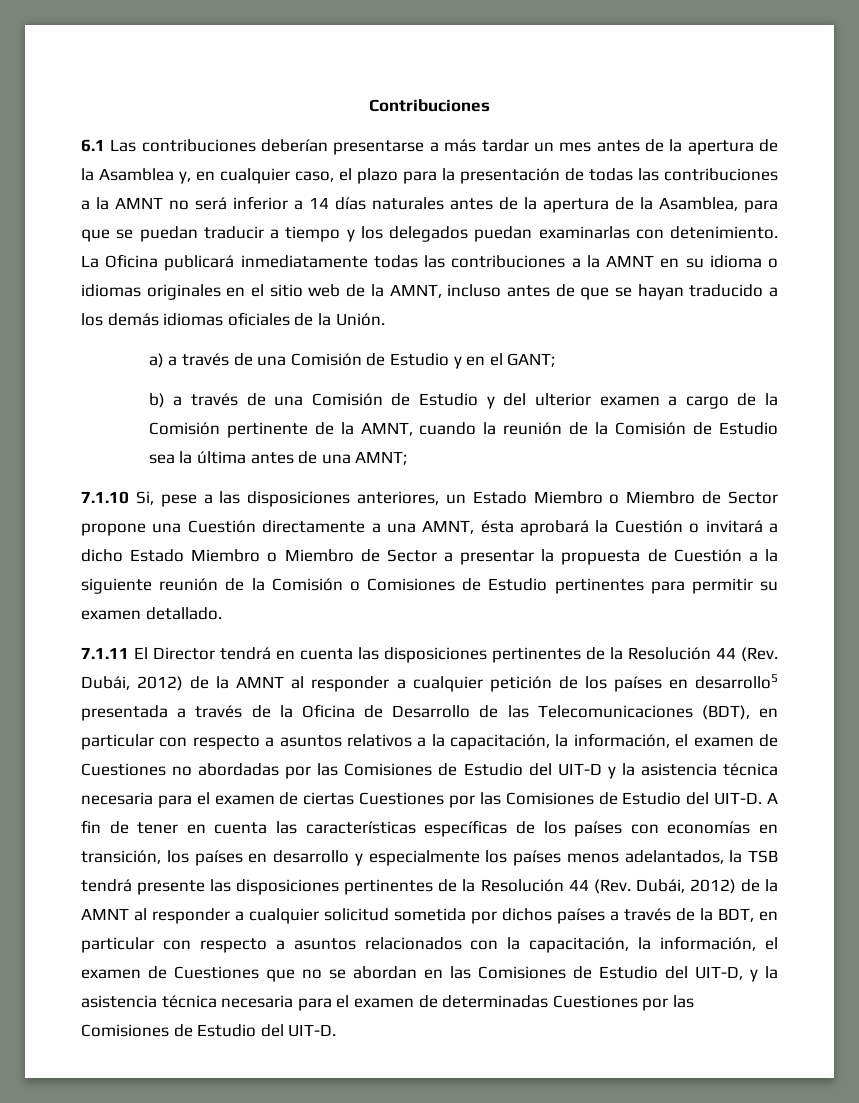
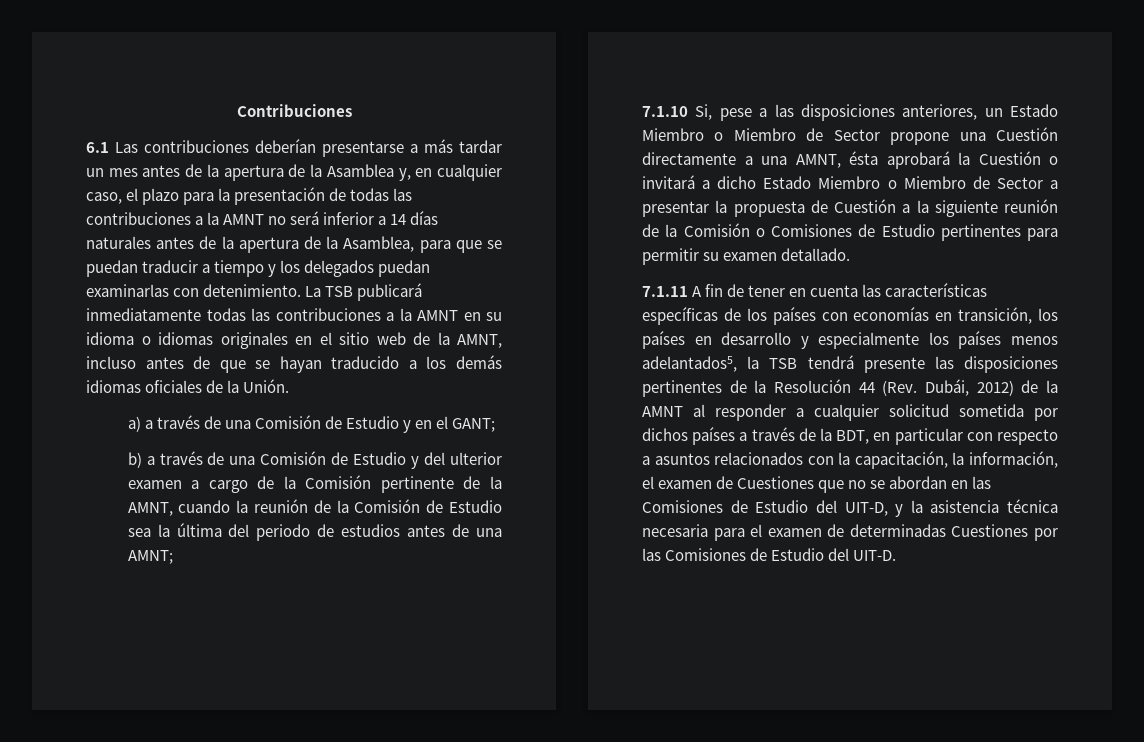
[105,254,159,268] Oficina -> [325,286,354,297] TSB
(247, 457) none -> [228,524,401,541] del periodo de estudios
[134,647,778,663] [81,674,778,692] [81,704,778,721] [81,733,778,750] [81,763,779,779] [81,792,763,808] El Director tendrá en cuenta las disposiciones pertinentes de la Resolución 44 (Rev. Dubái, 2012) de la AMNT al responder a cualquier petición de los países en desarrollo5 presentada a través de la Oficina de Desarrollo de las Telecomunicaciones (BDT), en particular con respecto a asuntos relativos a la capacitación, la información, el examen de Cuestiones no abordadas por las Comisiones de Estudio del UIT-D y la asistencia técnica necesaria para el examen de ciertas Cuestiones por las Comisiones de Estudio del UIT-D. -> (688, 291) none
[624,850,724,864] adelantados, -> [642,356,737,372] adelantados5,

